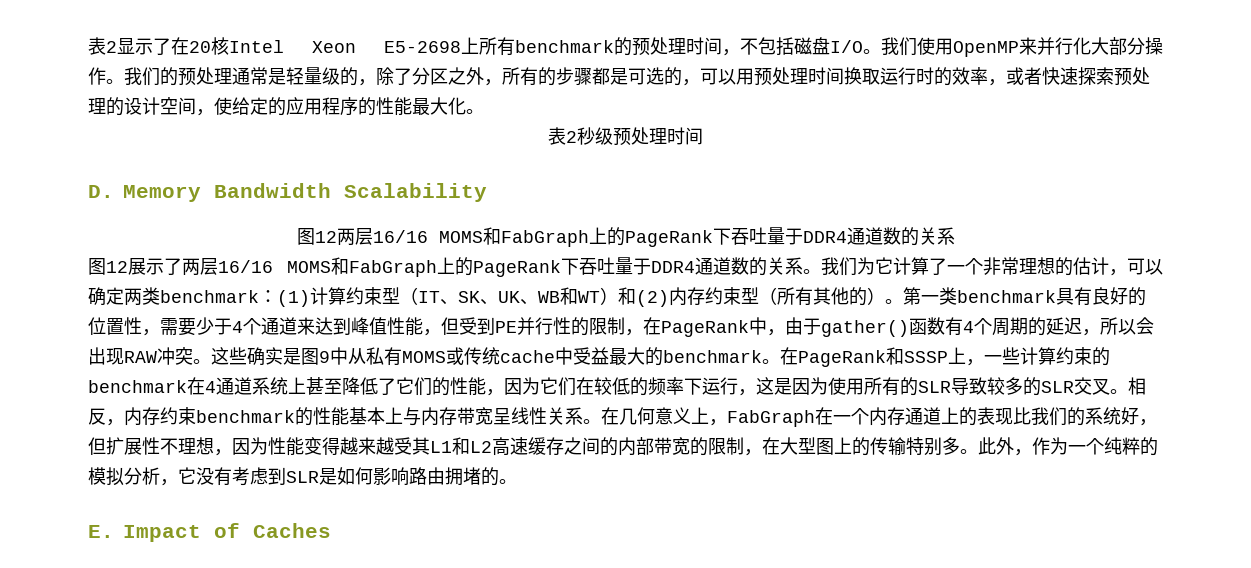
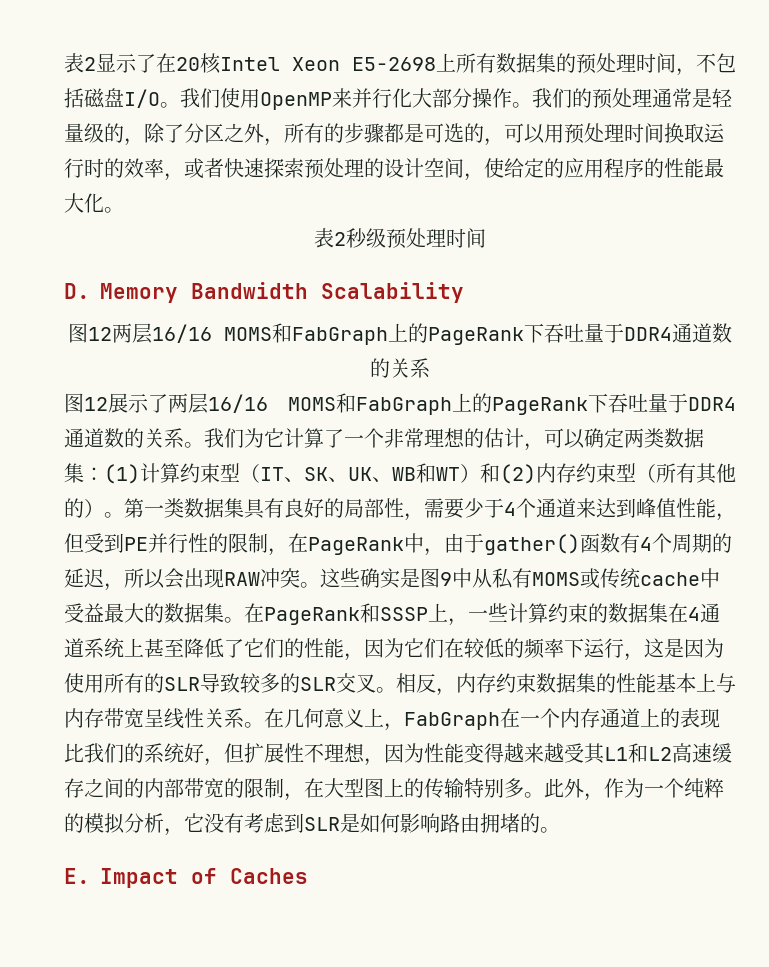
[515,40,614,53] benchmark -> [496,53,556,73] 数据集
[160,290,259,303] benchmark -> [664,428,704,448] [64,463,84,483] 数据集
[957,290,1056,303] benchmark -> [184,498,244,518] 数据集
[88,317,124,335] 位置 -> [344,498,384,518] 局部
[663,350,762,363] benchmark -> [164,603,224,623] 数据集
[88,380,187,393] benchmark -> [608,603,668,623] 数据集
[196,410,295,423] benchmark -> [536,673,596,693] 数据集

